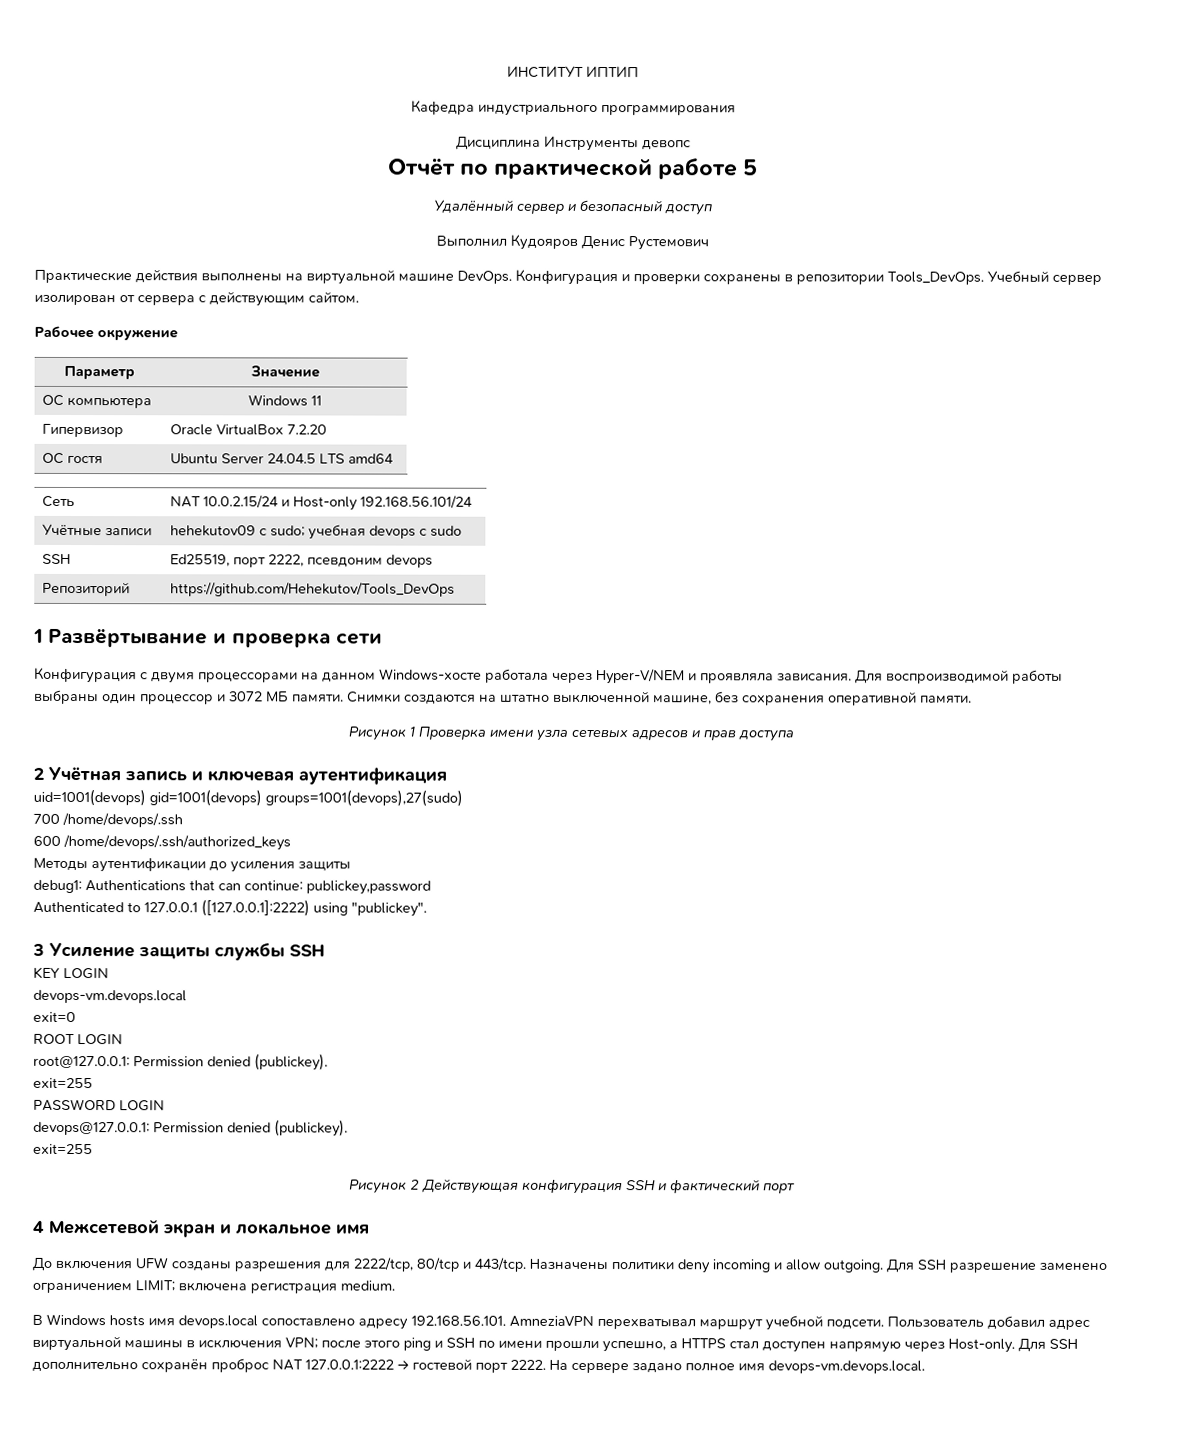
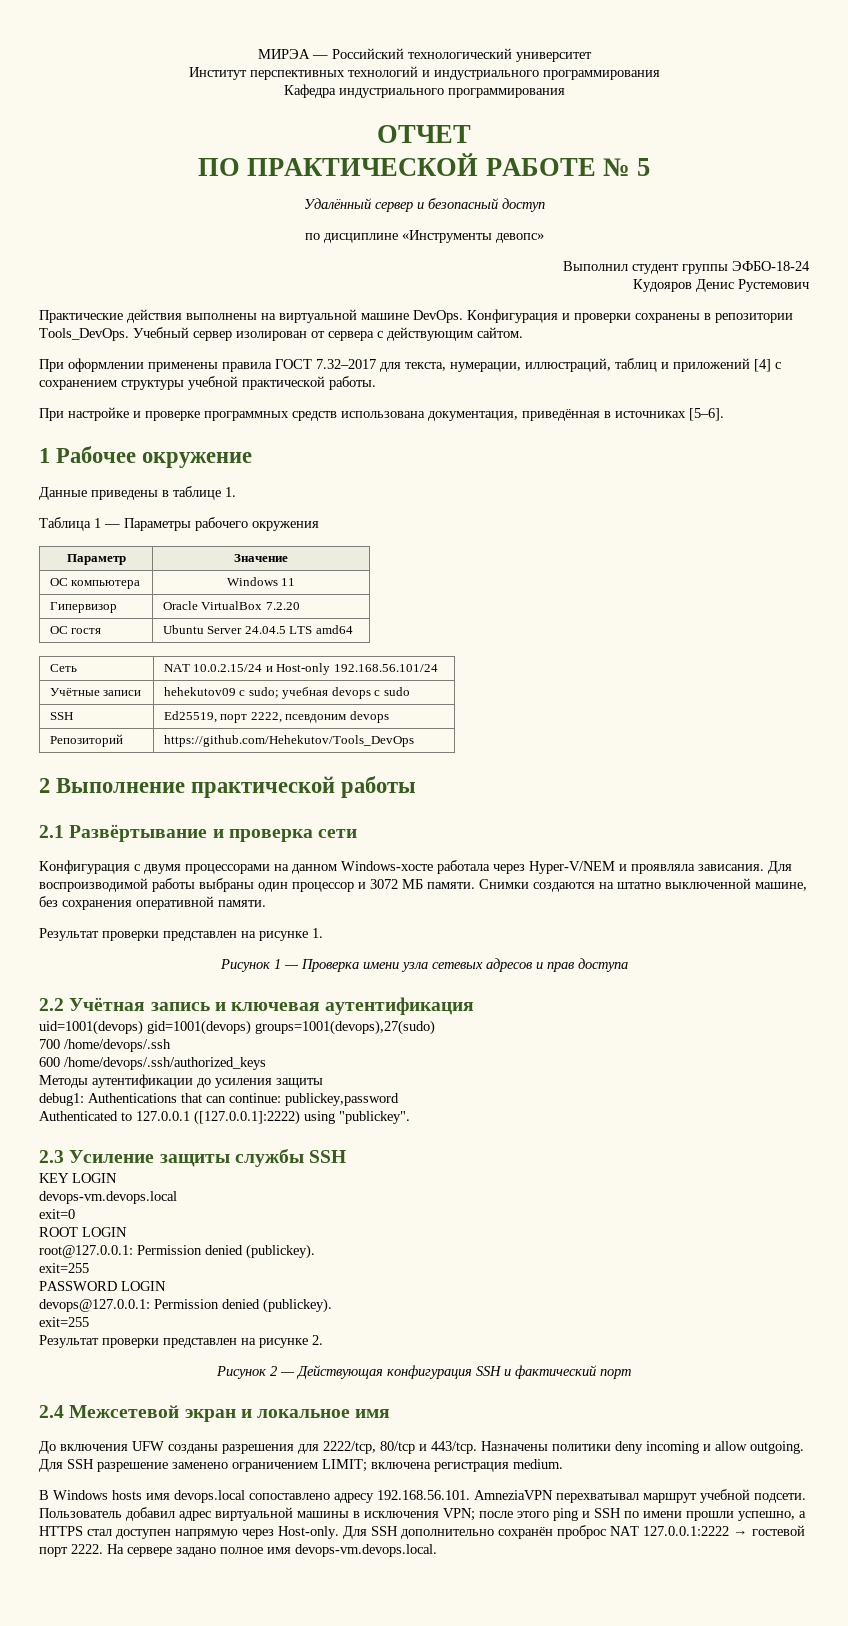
[507,65,639,78] [410,100,736,117] [455,135,691,152] [387,157,739,180] ИНСТИТУТ ИПТИП // Кафедра индустриального программирования // Дисциплина Инструменты девопс // Отчёт по практической работе -> [257,48,592,62] [188,66,660,80] [283,84,565,98] [377,125,471,143] [198,153,630,176] МИРЭА — Российский технологический университет // Институт перспективных технологий и индустриального программирования // Кафедра индустриального программирования // ОТЧЕТ // ПО ПРАКТИЧЕСКОЙ РАБОТЕ №
[435,235,507,247] Выполнил -> [304,230,544,243] [563,261,810,274] по дисциплине «Инструменты девопс» // Выполнил студент группы ЭФБО-18-24 //
[34,325,178,341] Рабочее окружение -> [39,358,781,372] [39,376,376,390] [39,407,724,421] [39,446,253,468] [39,486,236,500] [39,517,319,531] При оформлении применены правила ГОСТ 7.32–2017 для текста, нумерации, иллюстраций, таблиц и приложений [4] с сохранением структуры учебной практической работы. // При настройке и проверке программных средств использована документация, приведённая в источниках [5–6]. // 1 Рабочее окружение // Данные приведены в таблице 1. // Таблица 1 — Параметры рабочего окружения
[33,628,43,643] 1 -> [39,776,417,798] [39,825,64,838] 2 Выполнение практической работы // 2.1
(972, 699) none -> [39,928,323,941] // Результат проверки представлен на рисунке 1.
(415, 731) none -> [283,965,298,969] —
[33,767,44,780] 2 -> [39,998,64,1011] 2.2
[32,943,45,956] 3 -> [39,1150,64,1163] 2.3
(93, 1149) none -> [39,1335,323,1348] // Результат проверки представлен на рисунке 2.
(420, 1184) none -> [280,1372,294,1376] —
[33,1220,45,1233] 4 -> [39,1405,64,1418] 2.4

